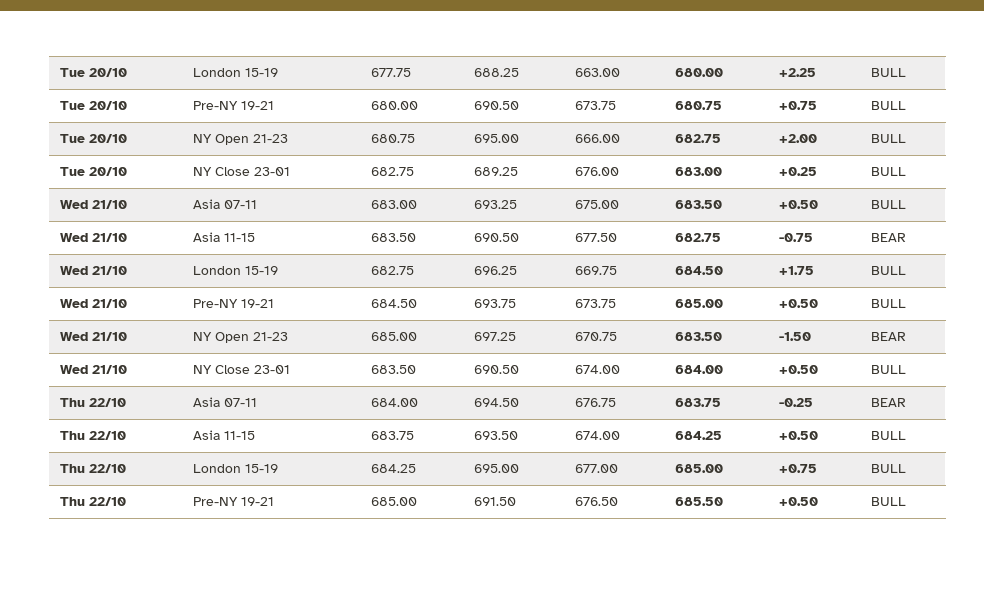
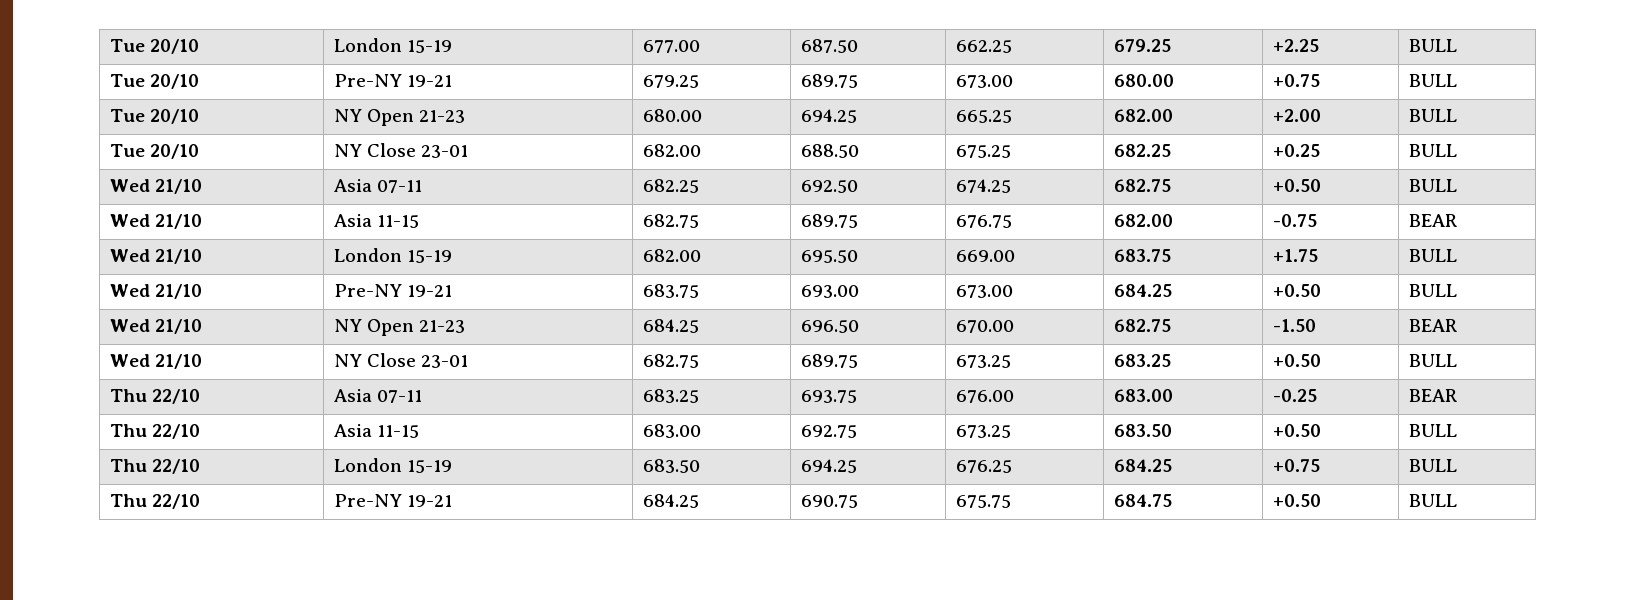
[371,68,412,77] [474,68,520,77] [575,68,621,77] [675,68,724,77] 677.75 | 688.25 | 663.00 | 680.00 -> [642,40,700,53] [800,39,858,53] [955,40,1012,53] [1113,39,1171,52] 677.00 | 687.50 | 662.25 | 679.25
[371,101,419,110] [474,101,520,110] [575,101,617,110] [675,101,723,110] 680.00 | 690.50 | 673.75 | 680.75 -> [642,75,699,88] [800,74,858,88] [955,75,1013,88] [1113,74,1174,87] 679.25 | 689.75 | 673.00 | 680.00
[371,134,416,143] [474,134,520,143] [575,134,621,143] [675,134,722,143] 680.75 | 695.00 | 666.00 | 682.75 -> [642,109,702,122] [800,109,857,123] [955,110,1012,123] [1113,109,1173,122] 680.00 | 694.25 | 665.25 | 682.00
[371,167,415,176] [474,167,519,176] [575,167,620,176] [675,167,723,176] 682.75 | 689.25 | 676.00 | 683.00 -> [642,144,701,157] [800,144,859,158] [955,145,1011,158] [1113,144,1171,157] 682.00 | 688.50 | 675.25 | 682.25
[371,200,418,209] [474,200,518,209] [575,200,620,209] [675,200,723,209] 683.00 | 693.25 | 675.00 | 683.50 -> [642,179,699,193] [800,180,858,193] [955,179,1011,193] [1113,179,1171,192] 682.25 | 692.50 | 674.25 | 682.75
[371,233,417,242] [474,233,520,242] [575,233,618,242] [675,233,722,242] 683.50 | 690.50 | 677.50 | 682.75 -> [642,214,699,228] [800,214,858,228] [955,215,1012,228] [1113,214,1173,227] 682.75 | 689.75 | 676.75 | 682.00
[371,266,415,275] [474,266,518,275] [575,266,618,275] [675,266,724,275] 682.75 | 696.25 | 669.75 | 684.50 -> [642,249,701,262] [800,250,858,263] [955,250,1015,262] [1113,249,1171,262] 682.00 | 695.50 | 669.00 | 683.75
[371,299,418,308] [474,299,517,308] [575,299,617,308] [675,299,724,308] 684.50 | 693.75 | 673.75 | 685.00 -> [642,284,699,298] [800,285,859,298] [955,285,1013,298] [1113,284,1172,297] 683.75 | 693.00 | 673.00 | 684.25
[371,332,418,341] [474,332,517,341] [575,332,618,341] [675,332,723,341] 685.00 | 697.25 | 670.75 | 683.50 -> [642,319,699,333] [800,320,859,333] [955,320,1014,333] [1113,319,1171,332] 684.25 | 696.50 | 670.00 | 682.75
[371,365,417,374] [474,365,520,374] [575,365,621,374] [675,365,724,374] 683.50 | 690.50 | 674.00 | 684.00 -> [642,354,699,368] [800,354,858,368] [955,355,1011,368] [1113,354,1171,367] 682.75 | 689.75 | 673.25 | 683.25
[371,398,419,407] [474,398,520,407] [575,398,617,407] [675,398,722,407] 684.00 | 694.50 | 676.75 | 683.75 -> [642,389,699,403] [800,390,857,403] [955,390,1014,403] [1113,389,1173,402] 683.25 | 693.75 | 676.00 | 683.00
[371,431,415,440] [474,431,519,440] [575,431,621,440] [675,431,723,440] 683.75 | 693.50 | 674.00 | 684.25 -> [642,424,701,438] [800,425,857,438] [955,425,1011,438] [1113,424,1172,437] 683.00 | 692.75 | 673.25 | 683.50
[371,464,417,473] [474,464,520,473] [575,464,619,473] [675,464,724,473] 684.25 | 695.00 | 677.00 | 685.00 -> [642,459,700,473] [800,459,857,473] [955,460,1012,473] [1113,459,1172,472] 683.50 | 694.25 | 676.25 | 684.25
[371,497,418,506] [474,497,517,506] [575,497,619,506] [675,497,724,506] 685.00 | 691.50 | 676.50 | 685.50 -> [642,494,699,508] [800,495,858,508] [955,495,1011,508] [1113,494,1172,507] 684.25 | 690.75 | 675.75 | 684.75

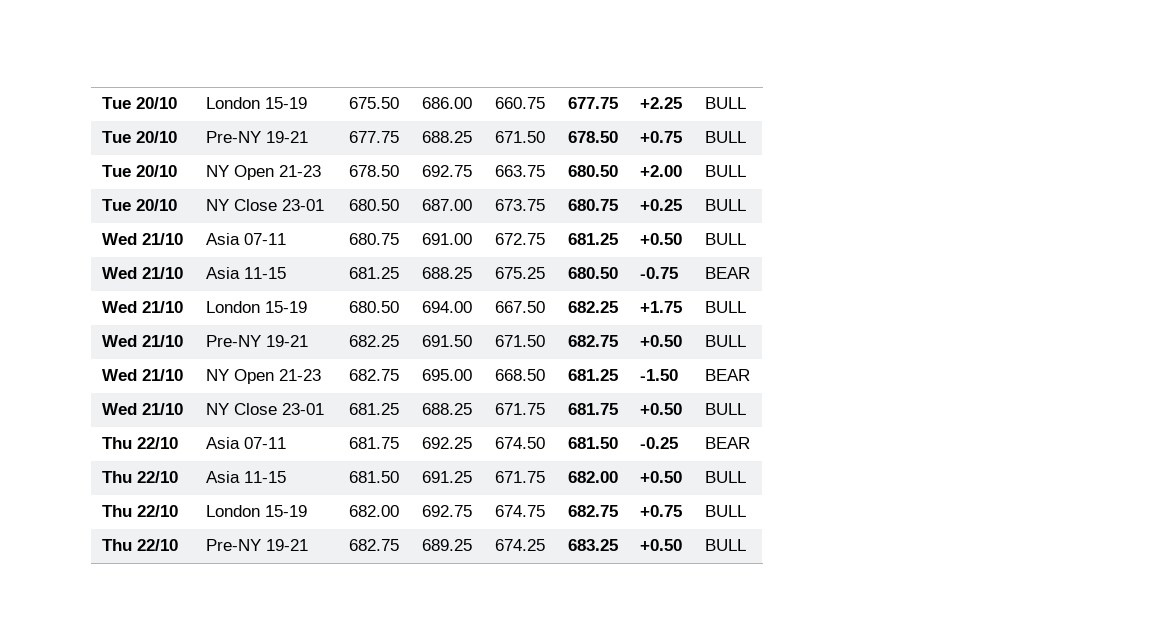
[642,40,700,53] [800,39,858,53] [955,40,1012,53] [1113,39,1171,52] 677.00 | 687.50 | 662.25 | 679.25 -> [348,97,399,109] [421,97,472,109] [494,97,545,109] [567,97,618,109] 675.50 | 686.00 | 660.75 | 677.75
[642,75,699,88] [800,74,858,88] [955,75,1013,88] [1113,74,1174,87] 679.25 | 689.75 | 673.00 | 680.00 -> [348,131,399,143] [421,131,472,143] [494,131,545,143] [567,131,618,143] 677.75 | 688.25 | 671.50 | 678.50
[642,109,702,122] [800,109,857,123] [955,110,1012,123] [1113,109,1173,122] 680.00 | 694.25 | 665.25 | 682.00 -> [348,165,399,177] [421,165,472,177] [494,165,545,177] [567,165,618,177] 678.50 | 692.75 | 663.75 | 680.50
[642,144,701,157] [800,144,859,158] [955,145,1011,158] [1113,144,1171,157] 682.00 | 688.50 | 675.25 | 682.25 -> [348,199,399,211] [421,199,472,211] [494,199,545,211] [567,199,618,211] 680.50 | 687.00 | 673.75 | 680.75
[642,179,699,193] [800,180,858,193] [955,179,1011,193] [1113,179,1171,192] 682.25 | 692.50 | 674.25 | 682.75 -> [348,233,399,245] [421,233,472,245] [494,233,545,245] [567,233,618,245] 680.75 | 691.00 | 672.75 | 681.25
[642,214,699,228] [800,214,858,228] [955,215,1012,228] [1113,214,1173,227] 682.75 | 689.75 | 676.75 | 682.00 -> [348,267,399,279] [421,267,472,279] [494,267,545,279] [567,267,618,279] 681.25 | 688.25 | 675.25 | 680.50
[642,249,701,262] [800,250,858,263] [955,250,1015,262] [1113,249,1171,262] 682.00 | 695.50 | 669.00 | 683.75 -> [348,301,399,313] [421,301,472,313] [494,301,545,313] [567,301,618,313] 680.50 | 694.00 | 667.50 | 682.25
[642,284,699,298] [800,285,859,298] [955,285,1013,298] [1113,284,1172,297] 683.75 | 693.00 | 673.00 | 684.25 -> [348,335,399,347] [421,335,472,347] [494,335,545,347] [567,335,618,347] 682.25 | 691.50 | 671.50 | 682.75
[642,319,699,333] [800,320,859,333] [955,320,1014,333] [1113,319,1171,332] 684.25 | 696.50 | 670.00 | 682.75 -> [348,369,399,381] [421,369,472,381] [494,369,545,381] [567,369,618,381] 682.75 | 695.00 | 668.50 | 681.25
[642,354,699,368] [800,354,858,368] [955,355,1011,368] [1113,354,1171,367] 682.75 | 689.75 | 673.25 | 683.25 -> [348,403,399,415] [421,403,472,415] [494,403,545,415] [567,403,618,415] 681.25 | 688.25 | 671.75 | 681.75
[642,389,699,403] [800,390,857,403] [955,390,1014,403] [1113,389,1173,402] 683.25 | 693.75 | 676.00 | 683.00 -> [348,437,399,449] [421,437,472,449] [494,437,545,449] [567,437,618,449] 681.75 | 692.25 | 674.50 | 681.50
[642,424,701,438] [800,425,857,438] [955,425,1011,438] [1113,424,1172,437] 683.00 | 692.75 | 673.25 | 683.50 -> [348,471,399,483] [421,471,472,483] [494,471,545,483] [567,471,618,483] 681.50 | 691.25 | 671.75 | 682.00
[642,459,700,473] [800,459,857,473] [955,460,1012,473] [1113,459,1172,472] 683.50 | 694.25 | 676.25 | 684.25 -> [348,505,399,517] [421,505,472,517] [494,505,545,517] [567,505,618,517] 682.00 | 692.75 | 674.75 | 682.75
[642,494,699,508] [800,495,858,508] [955,495,1011,508] [1113,494,1172,507] 684.25 | 690.75 | 675.75 | 684.75 -> [348,539,399,551] [421,539,472,551] [494,539,545,551] [567,539,618,551] 682.75 | 689.25 | 674.25 | 683.25

